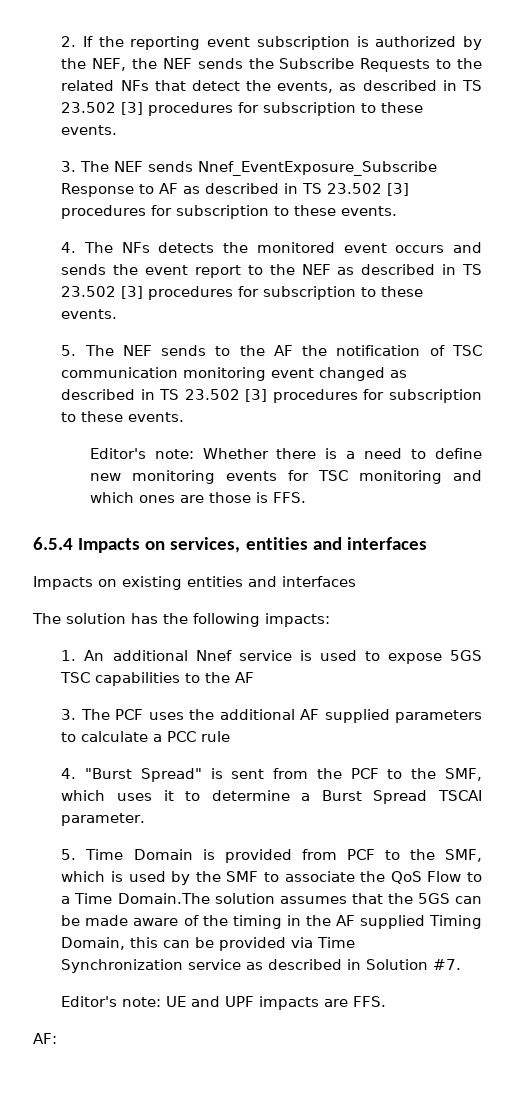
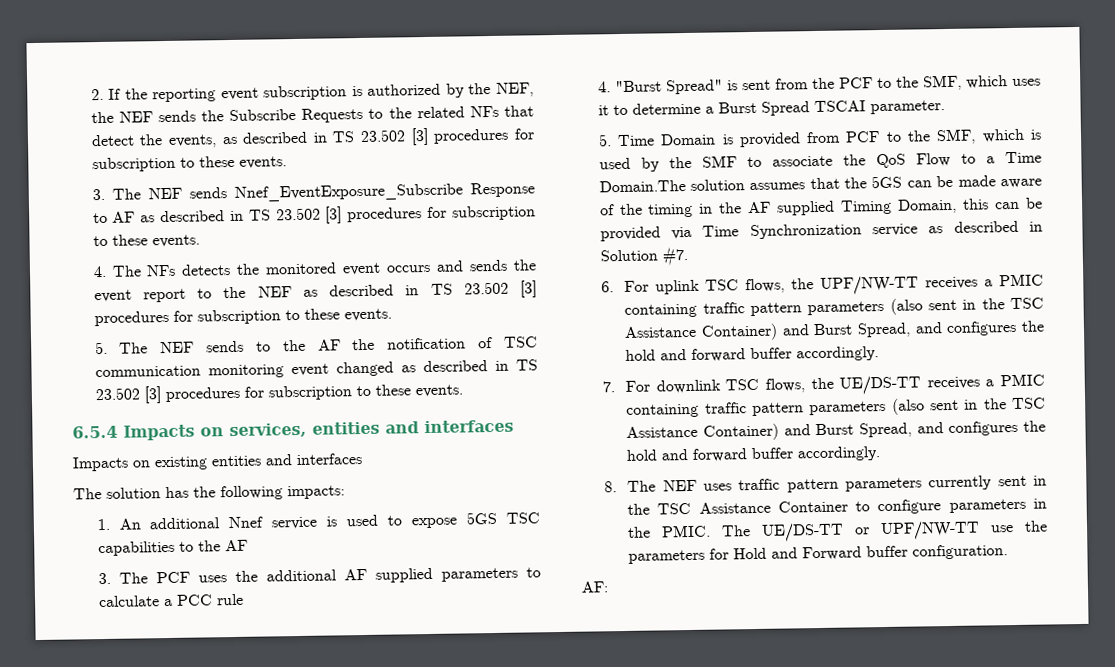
[89,448,482,459] [89,470,482,484] [89,492,306,503] // Editor's note: Whether there is a need to define new monitoring events for TSC monitoring and which ones are those is FFS. -> (463, 391) none
[61,996,387,1010] Editor's note: UE and UPF impacts are FFS. -> [600,273,1044,295] [624,297,1044,318] [624,320,1045,341] [625,346,880,362] [601,373,1045,395] [626,397,1046,418] [626,420,1046,441] [626,446,881,462] [603,475,1047,493] [627,498,1047,515] [627,520,1048,542] [628,544,1009,564] 6. For uplink TSC flows, the UPF/NW-TT receives a PMIC containing traffic pattern parameters (also sent in the TSC Assistance Container) and Burst Spread, and configures the hold and forward buffer accordingly. // 7. For downlink TSC flows, the UE/DS-TT receives a PMIC containing traffic pattern parameters (also sent in the TSC Assistance Container) and Burst Spread, and configures the hold and forward buffer accordingly. // 8. The NEF uses traffic pattern parameters currently sent in the TSC Assistance Container to configure parameters in the PMIC. The UE/DS-TT or UPF/NW-TT use the parameters for Hold and Forward buffer configuration.

